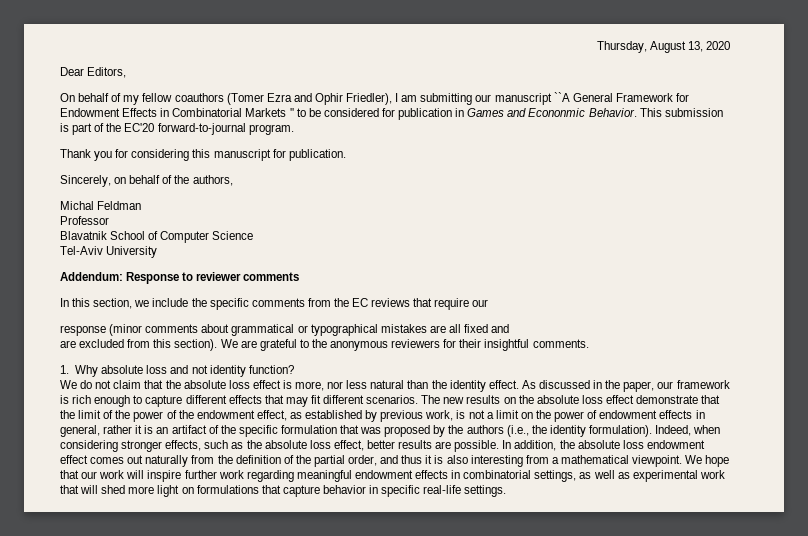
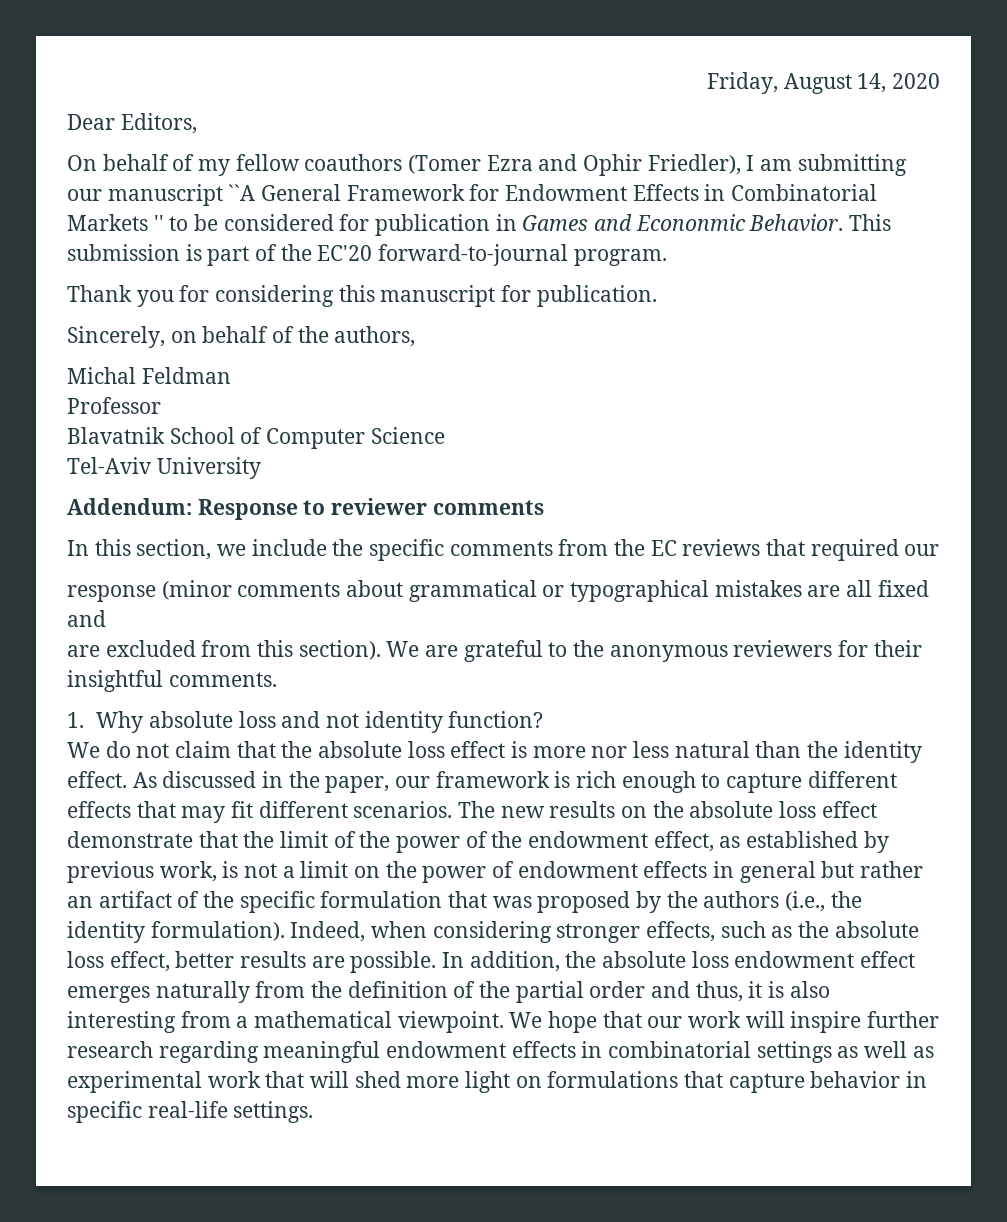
[596,41,703,53] Thursday, August 13, -> [706,72,887,94] Friday, August 14,
[434,298,470,310] require -> [810,539,899,561] required
[295,381,325,391] more, -> [532,746,586,758] more
[60,425,154,437] general, rather it is -> [739,861,924,883] general but rather
[90,455,144,464] comes out -> [67,986,150,1003] emerges
[348,455,423,466] order, and thus -> [589,981,743,1002] order and thus,
[218,470,244,479] work -> [67,1041,153,1058] research
[534,470,577,482] settings, -> [756,1041,832,1063] settings

